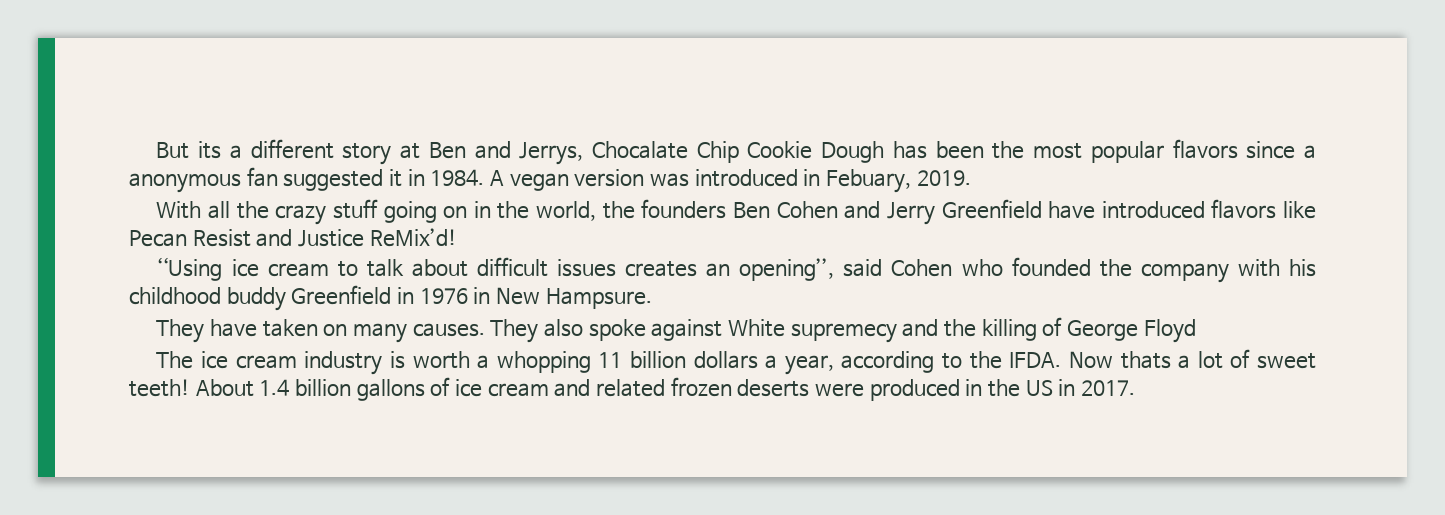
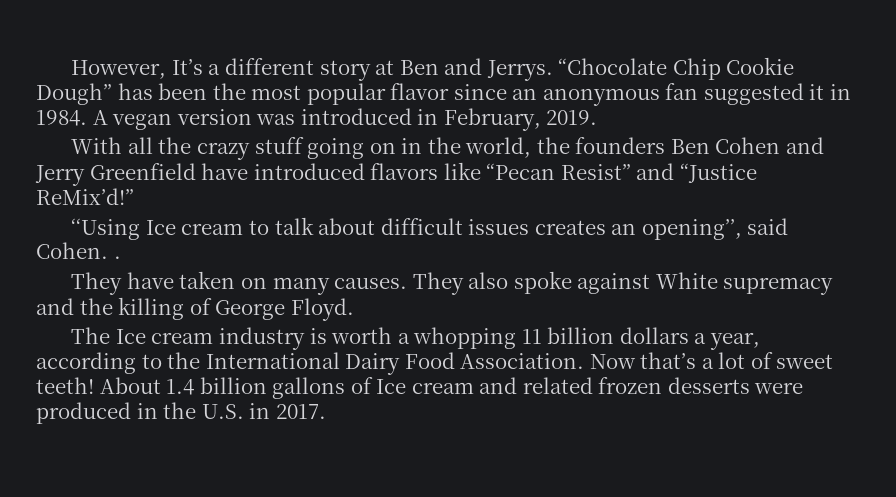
[156,141,222,159] But its -> [71,59,203,79] However, It’s
[519,141,688,165] Jerrys, Chocalate -> [486,58,668,81] Jerrys. “Chocolate
[821,141,885,163] Dough -> [36,83,112,105] Dough”
[1172,139,1316,159] flavors since a -> [390,83,538,100] flavor since an
[825,169,911,193] Febuary, -> [443,108,541,131] February,
[129,228,457,247] Pecan Resist and Justice ReMix’d! -> [486,163,757,183] [36,188,134,205] “Pecan Resist” and “Justice ReMix’d!”
[231,259,259,277] ice -> [145,220,176,235] Ice
[891,257,1316,283] [129,285,652,311] Cohen who founded the company with his childhood buddy Greenfield in 1976 in New Hampsure. -> [36,242,121,259] Cohen. .
[790,323,897,343] supremecy -> [723,277,834,295] supremacy
[1143,319,1196,343] Floyd -> [290,298,354,321] Floyd.
[201,351,229,369] ice -> [115,329,146,344] Ice
[1009,351,1171,369] IFDA. Now thats -> [205,352,697,375] International Dairy Food Association. Now that’s
[455,379,483,397] ice -> [376,379,407,394] Ice
[737,379,810,397] deserts -> [667,377,750,394] desserts
[1025,380,1053,396] US -> [201,404,244,419] U.S.

